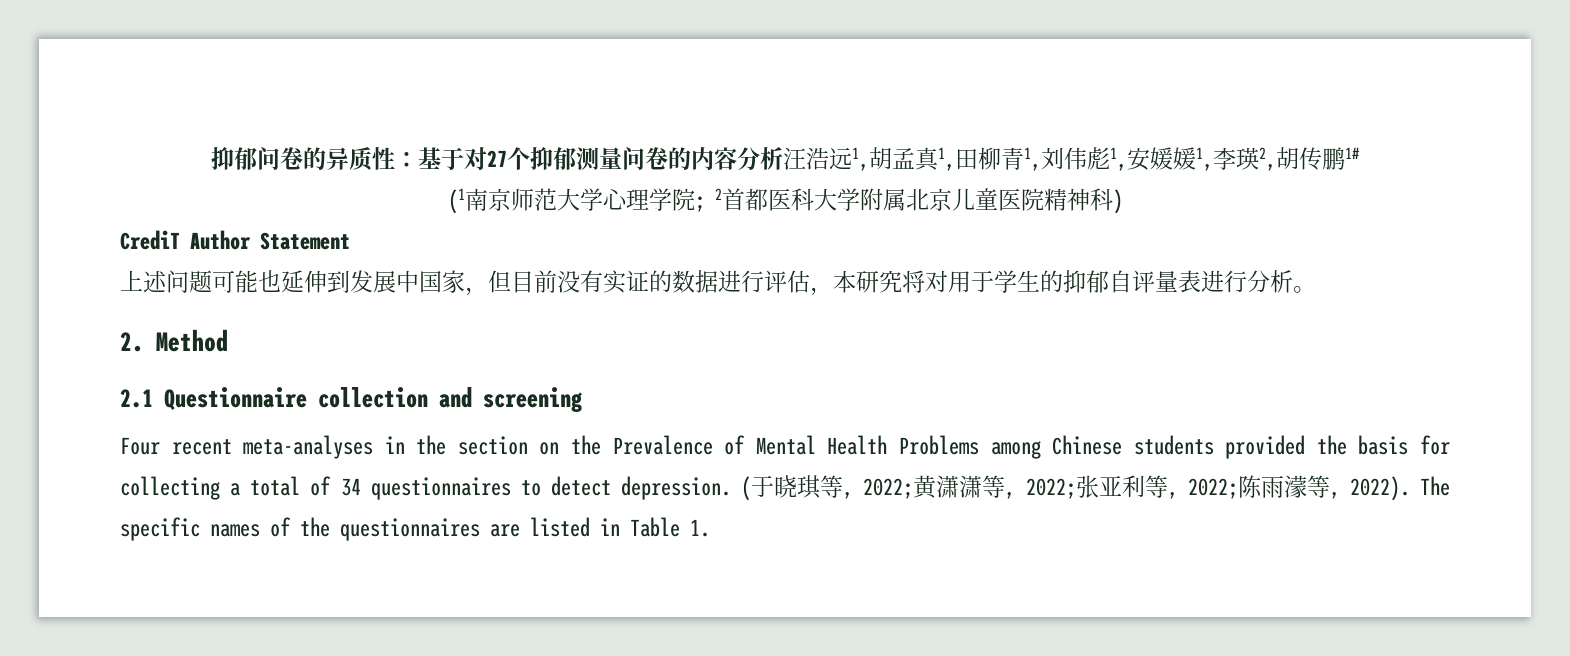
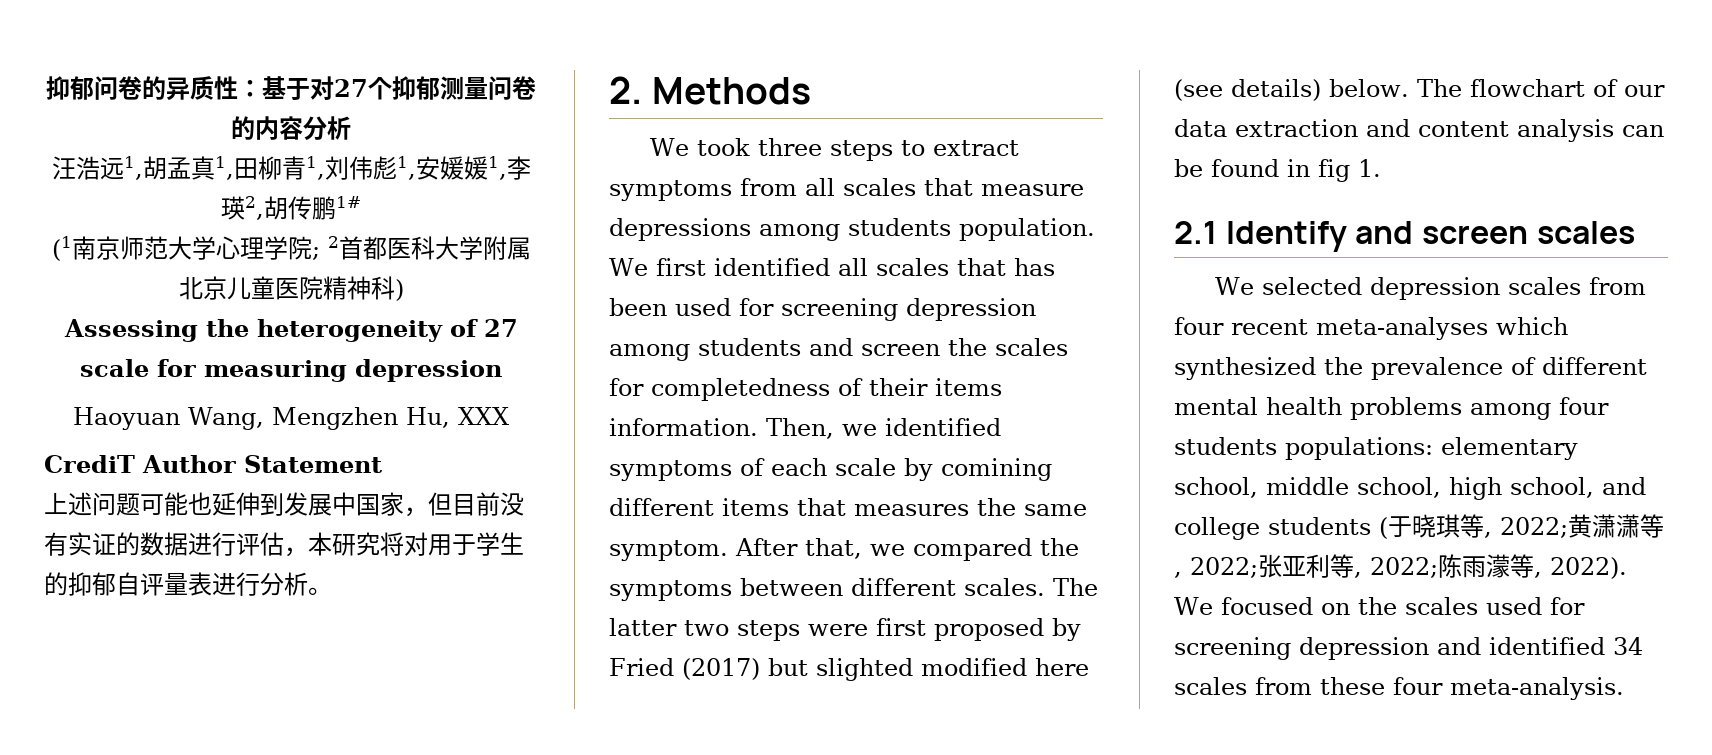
(783, 158) none -> (351, 128) //
(1123, 201) none -> [63,319,518,342] [80,359,502,382] [72,407,510,430] // Assessing the heterogeneity of 27 scale for measuring depression // Haoyuan Wang, Mengzhen Hu, XXX
[156,329,228,352] [120,387,583,412] [120,435,1450,459] [120,476,732,500] Method // 2.1 Questionnaire collection and screening // Four recent meta-analyses in the section on the Prevalence of Mental Health Problems among Chinese students provided the basis for collecting a total of 34 questionnaires to detect depression. -> [651,77,811,105] [650,138,1020,161] [609,178,1084,201] [609,218,1095,241] [609,258,1055,276] [609,298,1036,321] [609,338,1068,361] [609,378,1002,401] [609,418,1001,439] [609,458,1052,481] [609,498,1087,516] [609,538,1079,561] [609,578,1098,601] [609,618,1081,641] [609,658,1089,681] [1174,79,1665,101] [1174,119,1664,142] [1174,159,1381,182] [1174,221,1635,252] [1215,277,1647,300] [1174,317,1568,340] [1174,357,1647,380] [1174,397,1609,420] [1174,437,1578,460] [1174,477,1646,500] [1174,517,1371,540] Methods // We took three steps to extract symptoms from all scales that measure depressions among students population. We first identified all scales that has been used for screening depression among students and screen the scales for completedness of their items information. Then, we identified symptoms of each scale by comining different items that measures the same symptom. After that, we compared the symptoms between different scales. The latter two steps were first proposed by Fried (2017) but slighted modified here (see details) below. The flowchart of our data extraction and content analysis can be found in fig 1. // 2.1 Identify and screen scales // We selected depression scales from four recent meta-analyses which synthesized the prevalence of different mental health problems among four students populations: elementary school, middle school, high school, and college students
[1419,476,1450,496] [120,517,710,541] The specific names of the questionnaires are listed in Table 1. -> [1174,597,1585,615] [1174,637,1643,660] [1174,677,1624,700] We focused on the scales used for screening depression and identified 34 scales from these four meta-analysis.

